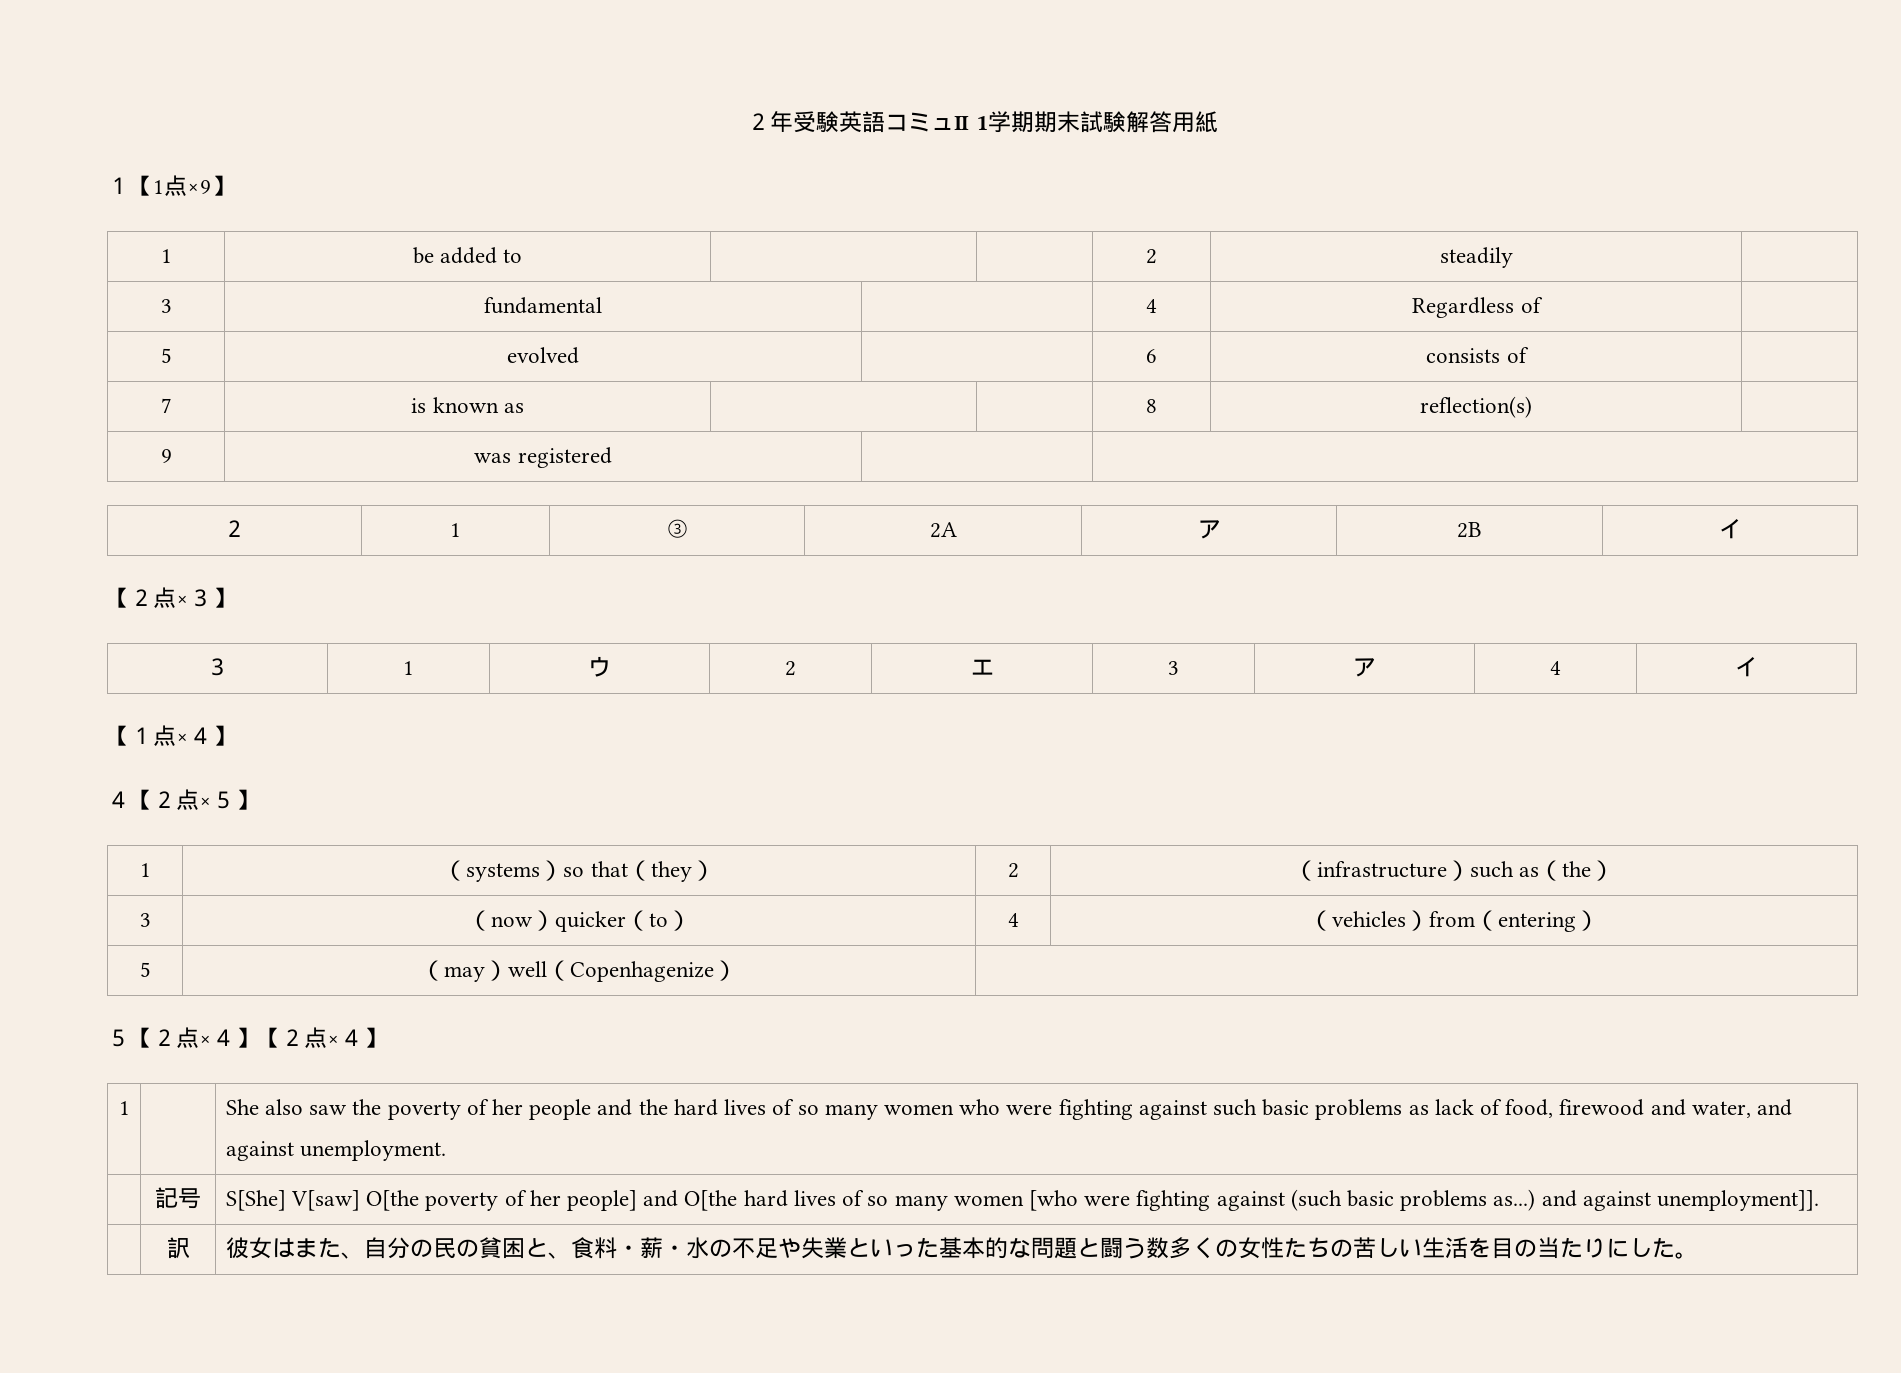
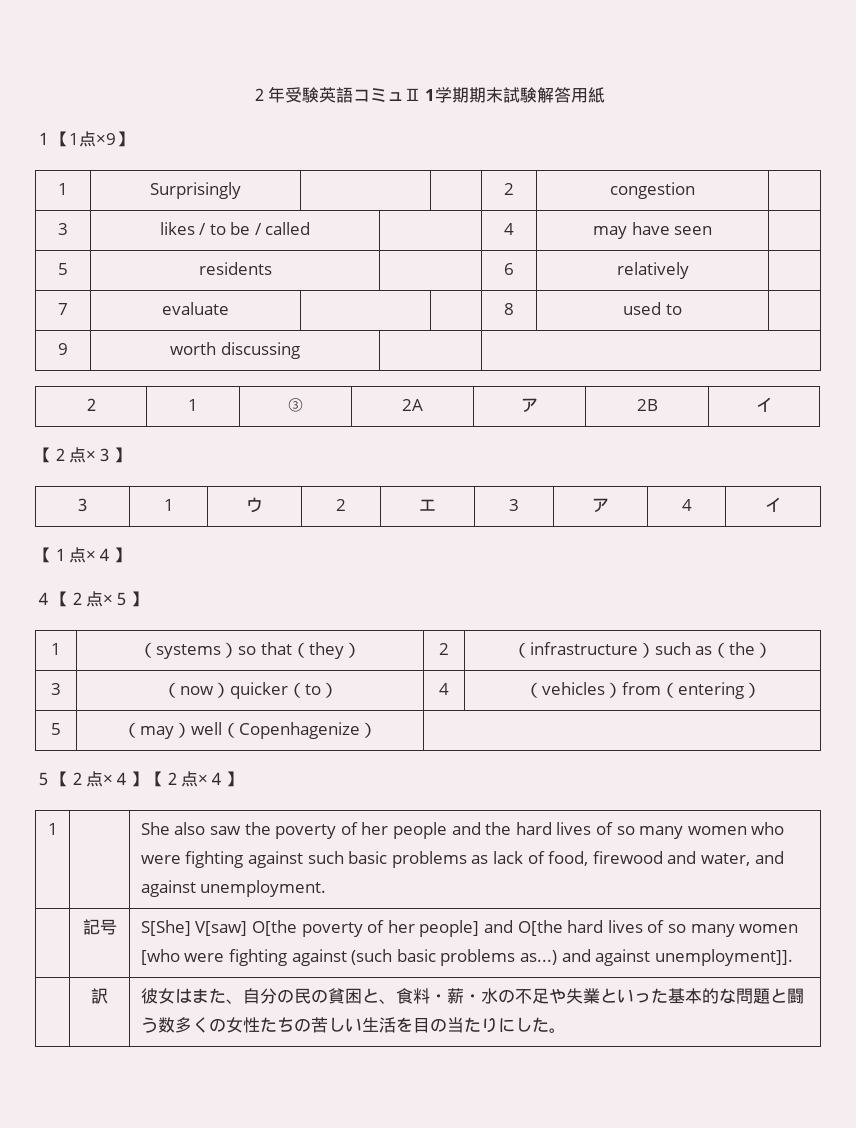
[412,247,523,264] [1146,249,1157,264] [1439,247,1513,268] [160,299,172,313] [484,297,602,314] [1146,299,1157,313] [1412,297,1543,318] [160,348,172,363] [507,347,579,364] be added to | | | 2 | steadily | // 3 | fundamental | | 4 | Regardless of | // 5 | evolved -> [150,182,241,199] [504,183,514,195] [610,182,695,199] [58,223,68,235] [159,222,311,235] [504,223,514,235] [592,222,713,239] [58,263,68,275] [198,262,272,275] Surprisingly | | | 2 | congestion | // 3 | likes / to be / called | | 4 | may have seen | // 5 | residents
[1426,347,1529,363] consists of -> [616,262,689,279] relatively
[411,397,524,413] is known as -> [162,302,229,315] evaluate
[1420,396,1532,418] reflection(s) -> [623,302,682,315] used to
[474,447,612,468] was registered -> [170,342,300,359] worth discussing

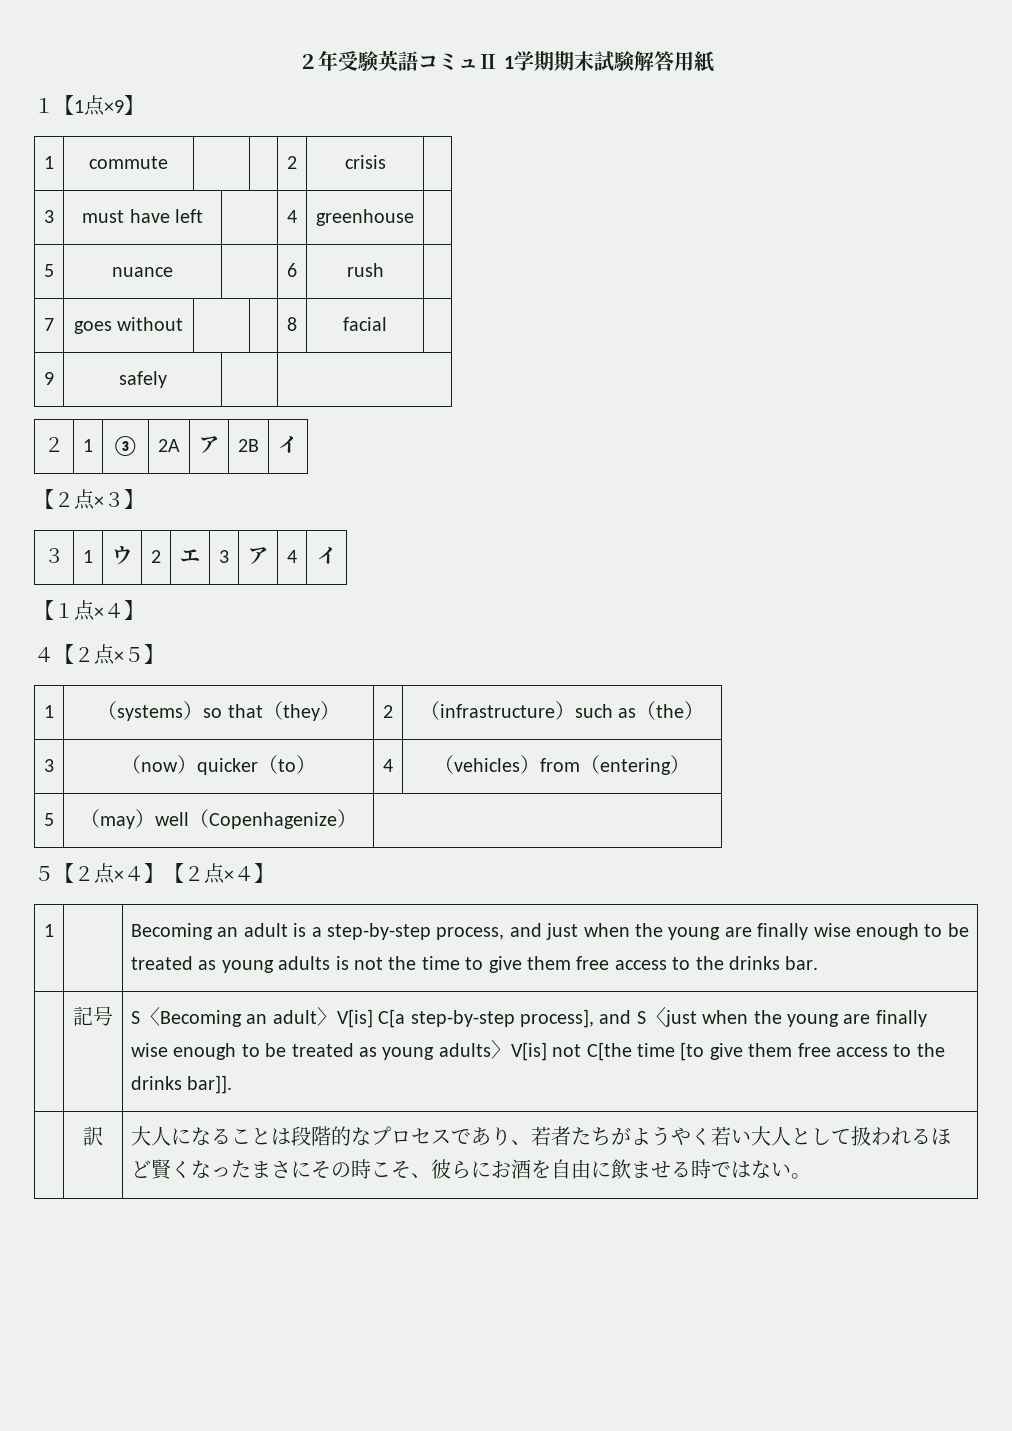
[150,182,241,199] [504,183,514,195] [610,182,695,199] [58,223,68,235] [159,222,311,235] [504,223,514,235] [592,222,713,239] [58,263,68,275] [198,262,272,275] Surprisingly | | | 2 | congestion | // 3 | likes / to be / called | | 4 | may have seen | // 5 | residents -> [89,156,168,169] [287,156,297,169] [344,155,386,169] [44,210,54,223] [82,209,203,223] [287,210,297,223] [316,209,414,226] [44,264,54,277] [112,267,173,277] commute | | | 2 | crisis | // 3 | must have left | | 4 | greenhouse | // 5 | nuance
[616,262,689,279] relatively -> [346,263,384,277] rush
[162,302,229,315] evaluate -> [73,317,184,334] goes without
[623,302,682,315] used to -> [343,317,387,331] facial
[170,342,300,359] worth discussing -> [118,371,167,388] safely
[140,822,785,839] [140,851,784,868] [140,880,327,897] [82,919,117,935] [140,920,799,937] [140,949,793,966] [91,988,108,1004] [140,988,804,1004] [140,1017,549,1033] She also saw the poverty of her people and the hard lives of so many women who were fighting against such basic problems as lack of food, firewood and water, and against unemployment. // | 記号 | S[She] V[saw] O[the poverty of her people] and O[the hard lives of so many women [who were fighting against (such basic problems as...) and against unemployment]]. // | 訳 | 彼女はまた、自分の民の貧困と、食料・薪・水の不足や失業といった基本的な問題と闘う数多くの女性たちの苦しい生活を目の当たりにした -> [131,923,969,940] [131,956,819,973] [73,1006,113,1026] [131,1007,927,1028] [131,1040,945,1061] [131,1075,233,1094] [83,1126,103,1146] [131,1126,952,1146] [131,1159,792,1180] Becoming an adult is a step-by-step process, and just when the young are finally wise enough to be treated as young adults is not the time to give them free access to the drinks bar. // | 記号 | S〈Becoming an adult〉V[is] C[a step-by-step process], and S〈just when the young are finally wise enough to be treated as young adults〉V[is] not C[the time [to give them free access to the drinks bar]]. // | 訳 | 大人になることは段階的なプロセスであり、若者たちがようやく若い大人として扱われるほど賢くなったまさにその時こそ、彼らにお酒を自由に飲ませる時ではない

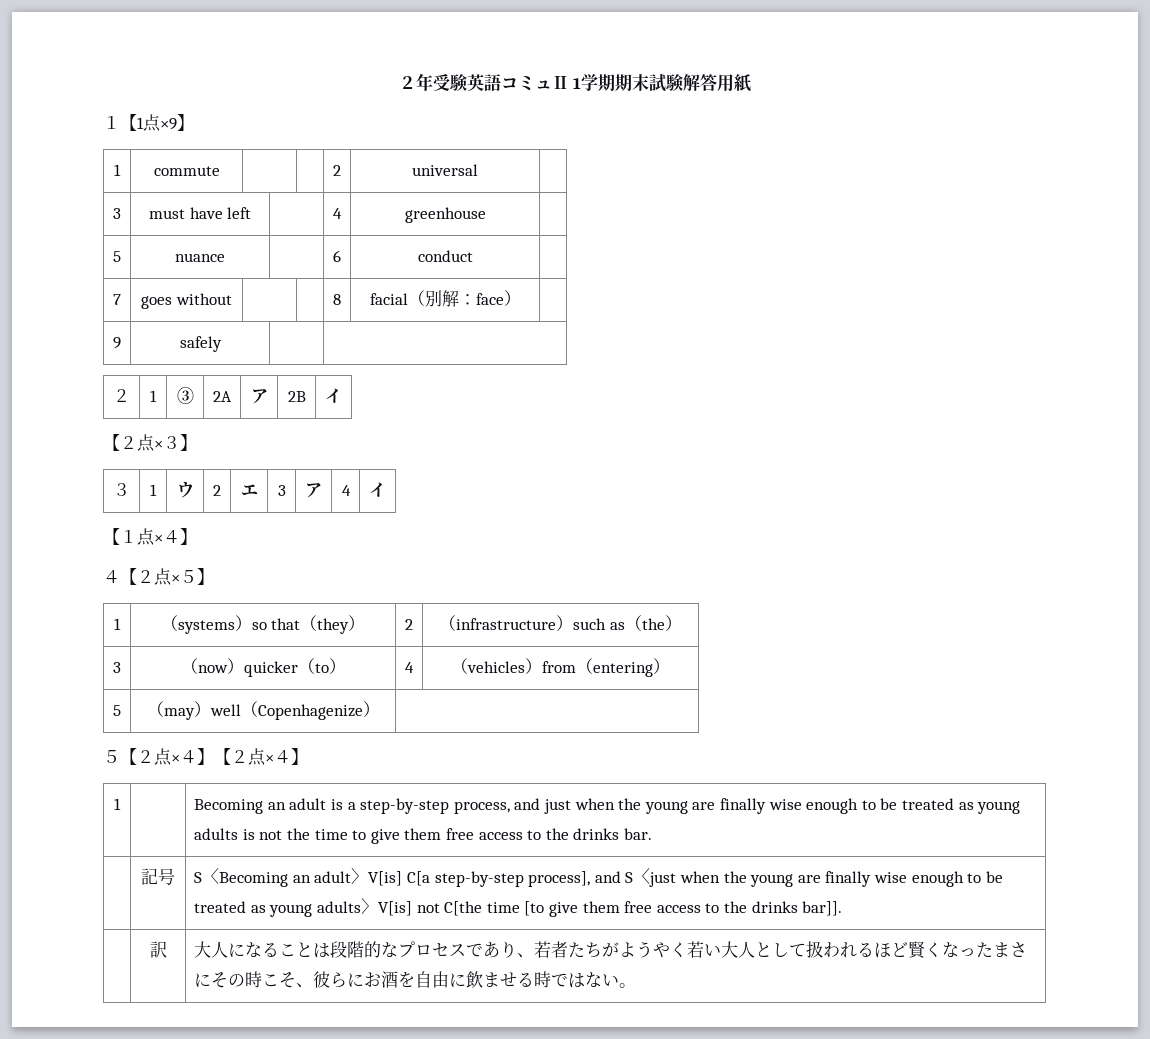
[344,155,386,169] crisis -> [412,164,478,176] universal
[346,263,384,277] rush -> [417,250,473,262] conduct
(387, 324) none -> [407,290,521,307] （別解：face）

